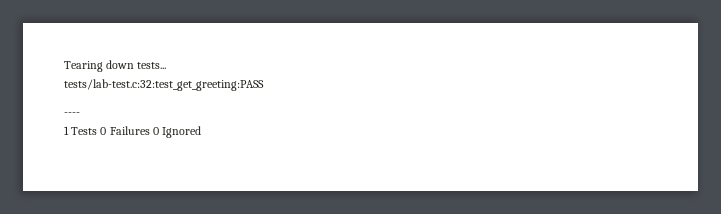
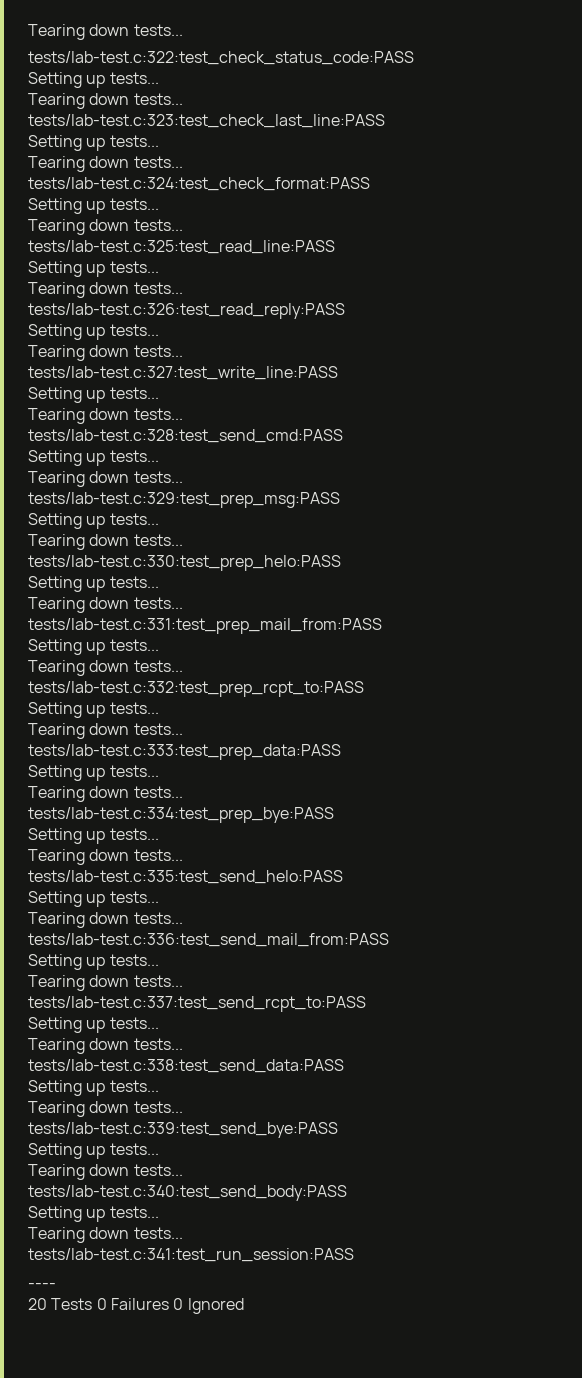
[64,60,167,72] [64,79,264,91] Tearing down tests... // tests/lab-test.c:32:test_get_greeting:PASS -> [28,24,183,40] [28,51,414,65] [28,72,159,88] [28,93,183,109] [28,114,385,128] [28,135,159,151] [28,156,183,172] [28,177,370,191] [28,198,159,214] [28,219,183,235] [28,240,335,254] [28,261,159,277] [28,282,183,298] [28,303,345,319] [28,324,159,340] [28,345,183,361] [28,366,338,380] [28,387,159,403] [28,408,183,424] [28,429,343,443] [28,450,159,466] [28,471,183,487] [28,492,340,508] [28,513,159,529] [28,534,183,550] [28,555,341,571] [28,576,159,592] [28,597,183,613] [28,618,382,634] [28,639,159,655] [28,660,183,676] [28,681,364,697] [28,702,159,718] [28,723,183,739] [28,744,341,760] [28,765,159,781] [28,786,183,802] [28,807,334,823] [28,828,159,844] [28,849,183,865] [28,870,343,884] [28,891,159,907] [28,912,183,928] [28,933,389,947] [28,954,159,970] [28,975,183,991] [28,996,366,1012] [28,1017,159,1033] [28,1038,183,1054] [28,1059,344,1073] [28,1080,159,1096] [28,1101,183,1117] [28,1122,338,1138] [28,1143,159,1159] [28,1164,183,1180] [28,1185,347,1201] [28,1206,159,1222] [28,1227,183,1243] [28,1248,354,1262] Tearing down tests... // tests/lab-test.c:322:test_check_status_code:PASS // Setting up tests... // Tearing down tests... // tests/lab-test.c:323:test_check_last_line:PASS // Setting up tests... // Tearing down tests... // tests/lab-test.c:324:test_check_format:PASS // Setting up tests... // Tearing down tests... // tests/lab-test.c:325:test_read_line:PASS // Setting up tests... // Tearing down tests... // tests/lab-test.c:326:test_read_reply:PASS // Setting up tests... // Tearing down tests... // tests/lab-test.c:327:test_write_line:PASS // Setting up tests... // Tearing down tests... // tests/lab-test.c:328:test_send_cmd:PASS // Setting up tests... // Tearing down tests... // tests/lab-test.c:329:test_prep_msg:PASS // Setting up tests... // Tearing down tests... // tests/lab-test.c:330:test_prep_helo:PASS // Setting up tests... // Tearing down tests... // tests/lab-test.c:331:test_prep_mail_from:PASS // Setting up tests... // Tearing down tests... // tests/lab-test.c:332:test_prep_rcpt_to:PASS // Setting up tests... // Tearing down tests... // tests/lab-test.c:333:test_prep_data:PASS // Setting up tests... // Tearing down tests... // tests/lab-test.c:334:test_prep_bye:PASS // Setting up tests... // Tearing down tests... // tests/lab-test.c:335:test_send_helo:PASS // Setting up tests... // Tearing down tests... // tests/lab-test.c:336:test_send_mail_from:PASS // Setting up tests... // Tearing down tests... // tests/lab-test.c:337:test_send_rcpt_to:PASS // Setting up tests... // Tearing down tests... // tests/lab-test.c:338:test_send_data:PASS // Setting up tests... // Tearing down tests... // tests/lab-test.c:339:test_send_bye:PASS // Setting up tests... // Tearing down tests... // tests/lab-test.c:340:test_send_body:PASS // Setting up tests... // Tearing down tests... // tests/lab-test.c:341:test_run_session:PASS
[64,126,69,135] 1 -> [28,1298,47,1310] 20

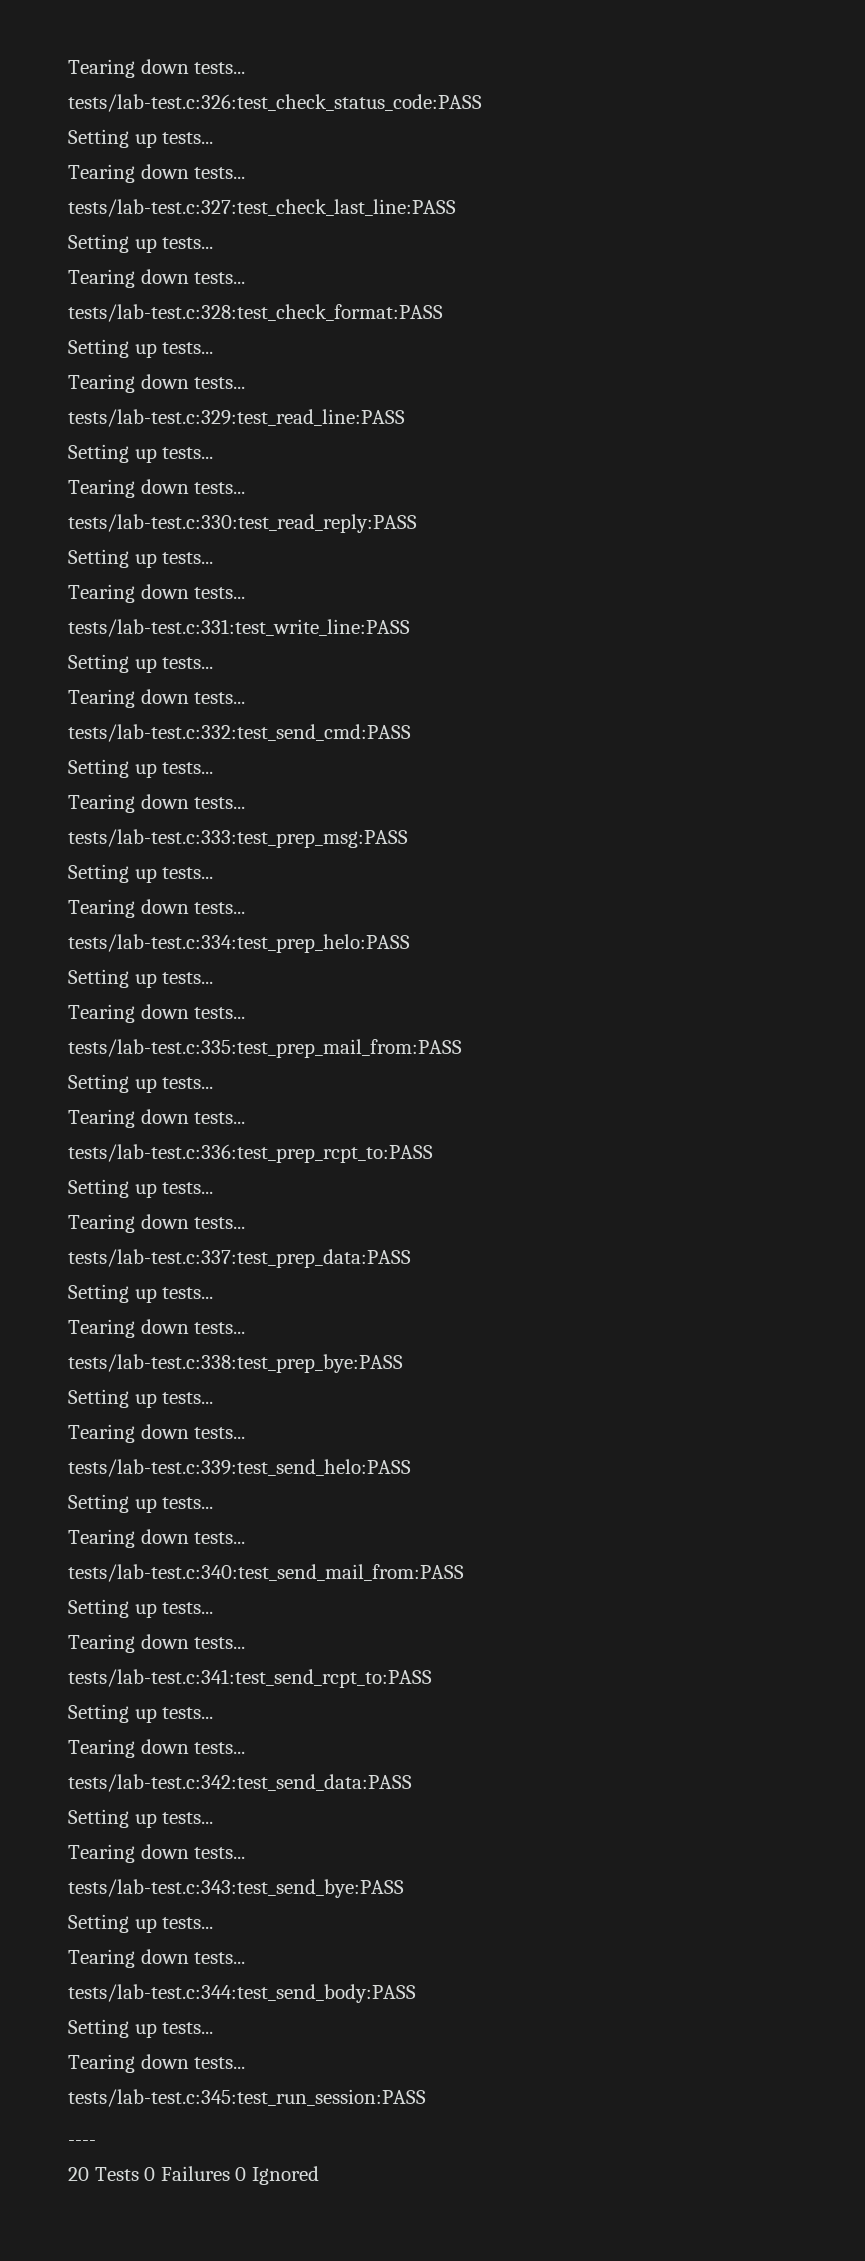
[28,24,183,40] [28,51,414,65] [28,72,159,88] [28,93,183,109] [28,114,385,128] [28,135,159,151] [28,156,183,172] [28,177,370,191] [28,198,159,214] [28,219,183,235] [28,240,335,254] [28,261,159,277] [28,282,183,298] [28,303,345,319] [28,324,159,340] [28,345,183,361] [28,366,338,380] [28,387,159,403] [28,408,183,424] [28,429,343,443] [28,450,159,466] [28,471,183,487] [28,492,340,508] [28,513,159,529] [28,534,183,550] [28,555,341,571] [28,576,159,592] [28,597,183,613] [28,618,382,634] [28,639,159,655] [28,660,183,676] [28,681,364,697] [28,702,159,718] [28,723,183,739] [28,744,341,760] [28,765,159,781] [28,786,183,802] [28,807,334,823] [28,828,159,844] [28,849,183,865] [28,870,343,884] [28,891,159,907] [28,912,183,928] [28,933,389,947] [28,954,159,970] [28,975,183,991] [28,996,366,1012] [28,1017,159,1033] [28,1038,183,1054] [28,1059,344,1073] [28,1080,159,1096] [28,1101,183,1117] [28,1122,338,1138] [28,1143,159,1159] [28,1164,183,1180] [28,1185,347,1201] [28,1206,159,1222] [28,1227,183,1243] [28,1248,354,1262] Tearing down tests... // tests/lab-test.c:322:test_check_status_code:PASS // Setting up tests... // Tearing down tests... // tests/lab-test.c:323:test_check_last_line:PASS // Setting up tests... // Tearing down tests... // tests/lab-test.c:324:test_check_format:PASS // Setting up tests... // Tearing down tests... // tests/lab-test.c:325:test_read_line:PASS // Setting up tests... // Tearing down tests... // tests/lab-test.c:326:test_read_reply:PASS // Setting up tests... // Tearing down tests... // tests/lab-test.c:327:test_write_line:PASS // Setting up tests... // Tearing down tests... // tests/lab-test.c:328:test_send_cmd:PASS // Setting up tests... // Tearing down tests... // tests/lab-test.c:329:test_prep_msg:PASS // Setting up tests... // Tearing down tests... // tests/lab-test.c:330:test_prep_helo:PASS // Setting up tests... // Tearing down tests... // tests/lab-test.c:331:test_prep_mail_from:PASS // Setting up tests... // Tearing down tests... // tests/lab-test.c:332:test_prep_rcpt_to:PASS // Setting up tests... // Tearing down tests... // tests/lab-test.c:333:test_prep_data:PASS // Setting up tests... // Tearing down tests... // tests/lab-test.c:334:test_prep_bye:PASS // Setting up tests... // Tearing down tests... // tests/lab-test.c:335:test_send_helo:PASS // Setting up tests... // Tearing down tests... // tests/lab-test.c:336:test_send_mail_from:PASS // Setting up tests... // Tearing down tests... // tests/lab-test.c:337:test_send_rcpt_to:PASS // Setting up tests... // Tearing down tests... // tests/lab-test.c:338:test_send_data:PASS // Setting up tests... // Tearing down tests... // tests/lab-test.c:339:test_send_bye:PASS // Setting up tests... // Tearing down tests... // tests/lab-test.c:340:test_send_body:PASS // Setting up tests... // Tearing down tests... // tests/lab-test.c:341:test_run_session:PASS -> [68,59,246,78] [68,94,482,112] [68,129,214,148] [68,164,246,183] [68,199,456,217] [68,234,214,253] [68,269,246,288] [68,304,443,322] [68,339,214,358] [68,374,246,393] [68,409,405,427] [68,444,214,463] [68,479,246,498] [68,514,417,533] [68,549,214,568] [68,584,246,603] [68,619,410,637] [68,654,214,673] [68,689,246,708] [68,724,411,742] [68,759,214,778] [68,794,246,813] [68,829,408,848] [68,864,214,883] [68,899,246,918] [68,934,410,953] [68,969,214,988] [68,1004,246,1023] [68,1039,462,1058] [68,1074,214,1093] [68,1109,246,1128] [68,1144,433,1163] [68,1179,214,1198] [68,1214,246,1233] [68,1249,411,1268] [68,1284,214,1303] [68,1319,246,1338] [68,1354,403,1373] [68,1389,214,1408] [68,1424,246,1443] [68,1459,411,1477] [68,1494,214,1513] [68,1529,246,1548] [68,1564,464,1582] [68,1599,214,1618] [68,1634,246,1653] [68,1669,432,1688] [68,1704,214,1723] [68,1739,246,1758] [68,1774,412,1792] [68,1809,214,1828] [68,1844,246,1863] [68,1879,404,1898] [68,1914,214,1933] [68,1949,246,1968] [68,1984,416,2003] [68,2019,214,2038] [68,2054,246,2073] [68,2089,426,2107] Tearing down tests... // tests/lab-test.c:326:test_check_status_code:PASS // Setting up tests... // Tearing down tests... // tests/lab-test.c:327:test_check_last_line:PASS // Setting up tests... // Tearing down tests... // tests/lab-test.c:328:test_check_format:PASS // Setting up tests... // Tearing down tests... // tests/lab-test.c:329:test_read_line:PASS // Setting up tests... // Tearing down tests... // tests/lab-test.c:330:test_read_reply:PASS // Setting up tests... // Tearing down tests... // tests/lab-test.c:331:test_write_line:PASS // Setting up tests... // Tearing down tests... // tests/lab-test.c:332:test_send_cmd:PASS // Setting up tests... // Tearing down tests... // tests/lab-test.c:333:test_prep_msg:PASS // Setting up tests... // Tearing down tests... // tests/lab-test.c:334:test_prep_helo:PASS // Setting up tests... // Tearing down tests... // tests/lab-test.c:335:test_prep_mail_from:PASS // Setting up tests... // Tearing down tests... // tests/lab-test.c:336:test_prep_rcpt_to:PASS // Setting up tests... // Tearing down tests... // tests/lab-test.c:337:test_prep_data:PASS // Setting up tests... // Tearing down tests... // tests/lab-test.c:338:test_prep_bye:PASS // Setting up tests... // Tearing down tests... // tests/lab-test.c:339:test_send_helo:PASS // Setting up tests... // Tearing down tests... // tests/lab-test.c:340:test_send_mail_from:PASS // Setting up tests... // Tearing down tests... // tests/lab-test.c:341:test_send_rcpt_to:PASS // Setting up tests... // Tearing down tests... // tests/lab-test.c:342:test_send_data:PASS // Setting up tests... // Tearing down tests... // tests/lab-test.c:343:test_send_bye:PASS // Setting up tests... // Tearing down tests... // tests/lab-test.c:344:test_send_body:PASS // Setting up tests... // Tearing down tests... // tests/lab-test.c:345:test_run_session:PASS

